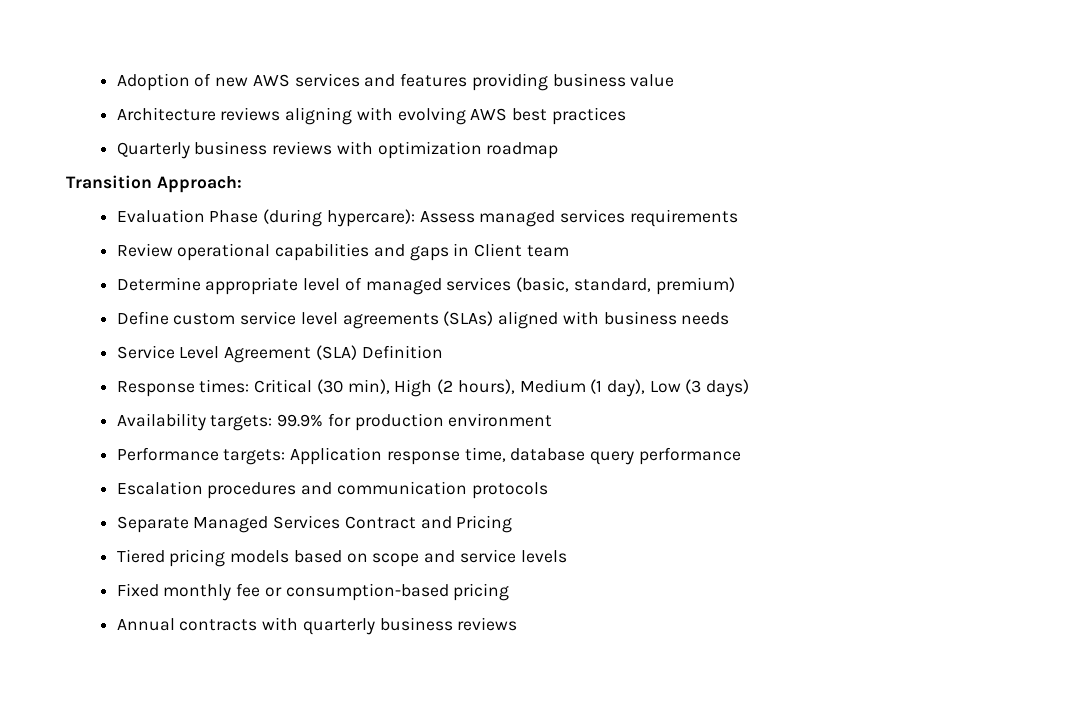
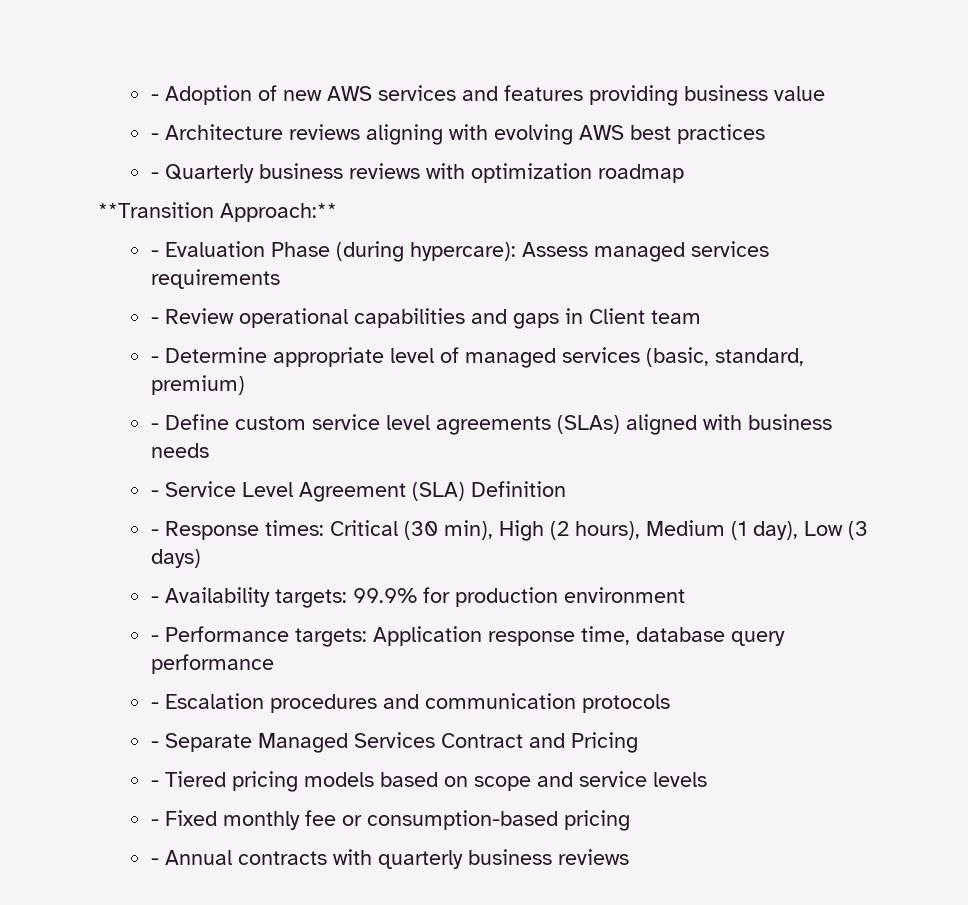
(116, 82) none -> [150,94,159,101] -
(675, 80) none -> [150,133,159,140] -
(626, 116) none -> [150,172,159,179] -
[66,175,242,193] Transition Approach: // -> [98,202,337,222] [150,250,159,257] **Transition Approach:** // -
(738, 218) none -> [150,317,159,324] -
(569, 251) none -> [150,356,159,363] -
(735, 286) none -> [150,423,159,430] -
(730, 318) none -> [150,490,159,497] -
(443, 352) none -> [150,529,159,536] -
(750, 388) none -> [150,596,159,603] -
(553, 420) none -> [150,635,159,642] -
(741, 456) none -> [150,702,159,709] -
(548, 490) none -> [150,741,159,748] -
(513, 524) none -> [150,780,159,787] -
(567, 556) none -> [150,819,159,826] -
(510, 592) none -> [150,858,159,865] -

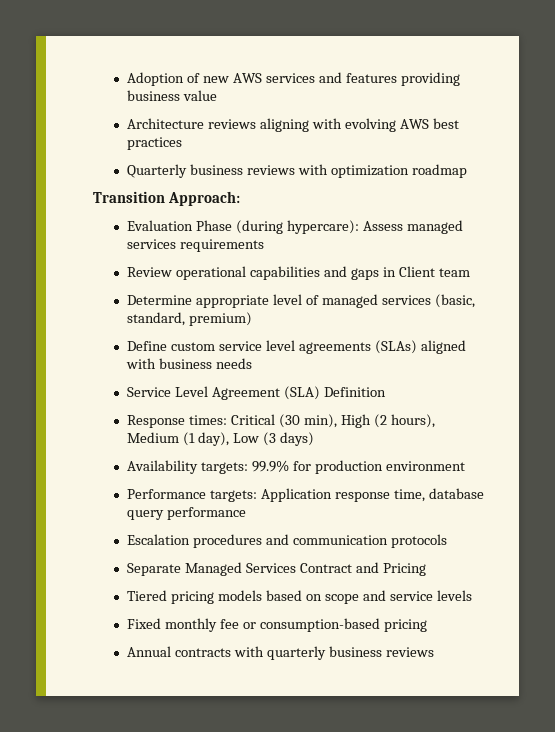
[150,94,159,101] - -> (127, 79) none
[150,133,159,140] - -> (218, 95) none
[150,172,159,179] - -> (183, 143) none
[98,202,337,222] [150,250,159,257] **Transition Approach:** // - -> [93,191,240,206] Transition Approach: //
[150,317,159,324] - -> (265, 245) none
[150,356,159,363] - -> (470, 272) none
[150,423,159,430] - -> (253, 319) none
[150,490,159,497] - -> (253, 363) none
[150,529,159,536] - -> (386, 392) none
[150,596,159,603] - -> (314, 439) none
[150,635,159,642] - -> (465, 466) none
[150,702,159,709] - -> (247, 513) none
[150,741,159,748] - -> (447, 541) none
[150,780,159,787] - -> (426, 569) none
[150,819,159,826] - -> (472, 595) none
[150,858,159,865] - -> (427, 625) none

